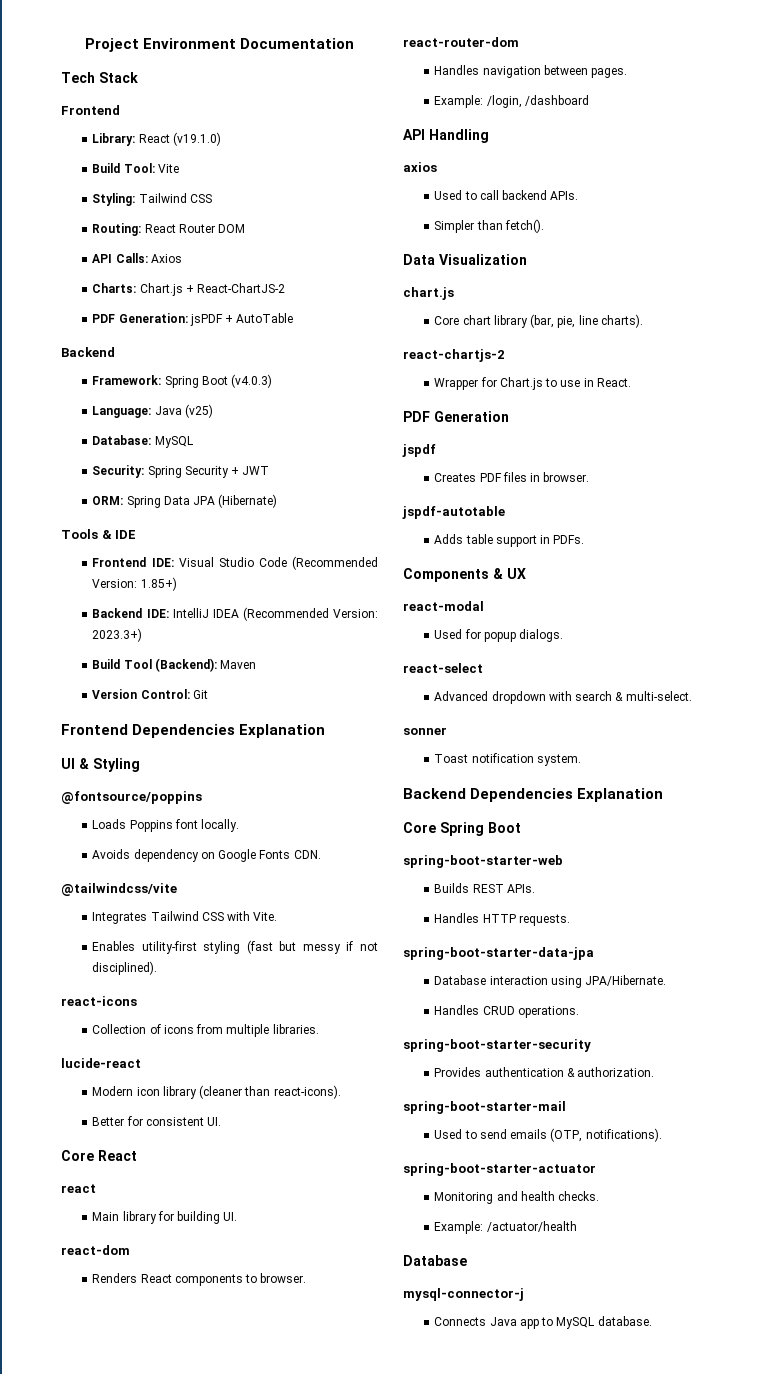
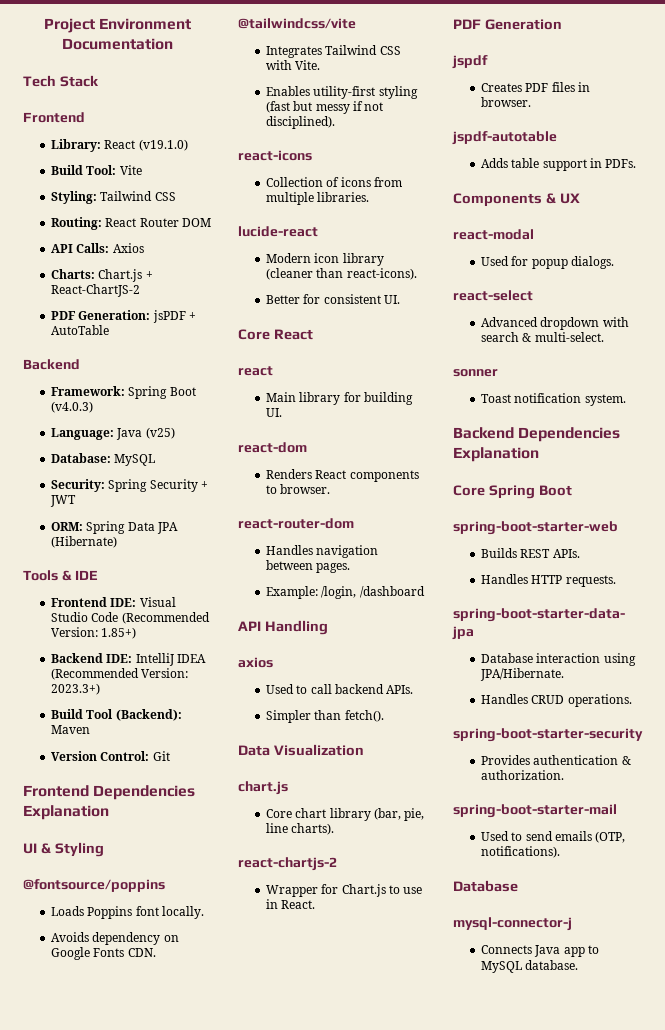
[403,1163,596,1176] [434,1191,600,1204] [434,1221,577,1234] // spring-boot-starter-actuator // Monitoring and health checks. // Example: /actuator/health -> (561, 852) none

